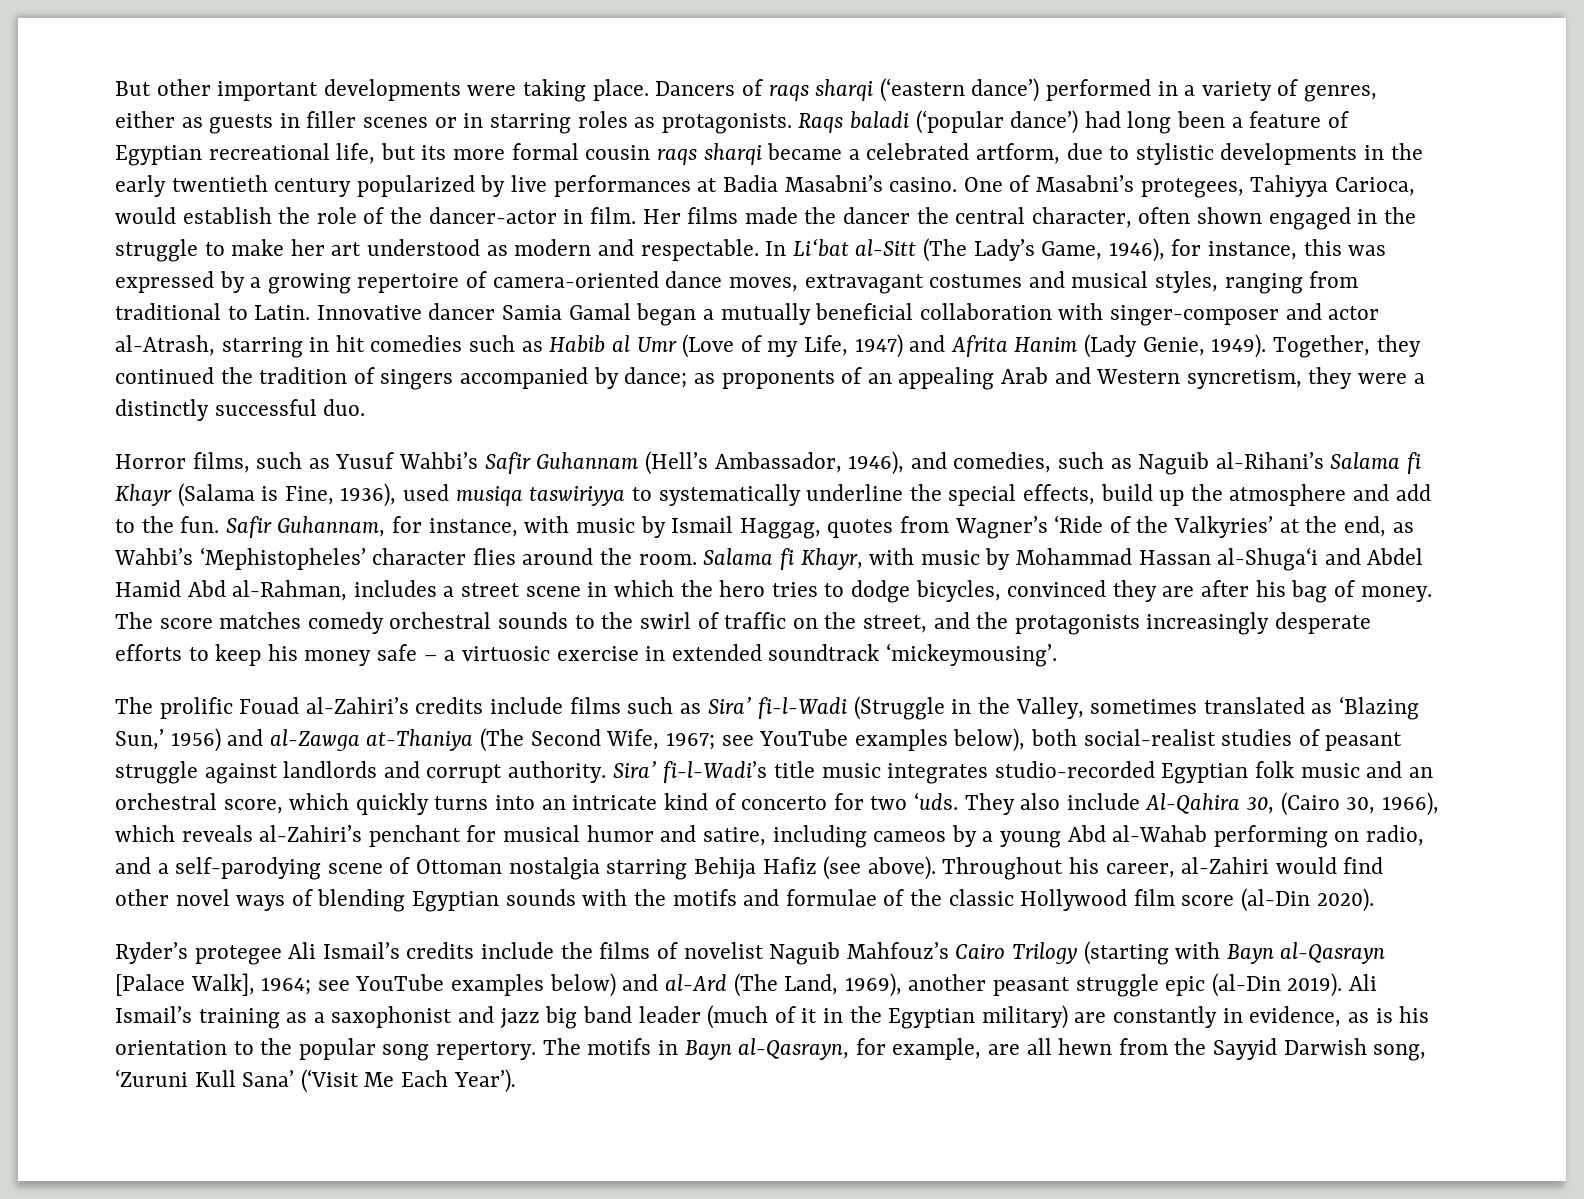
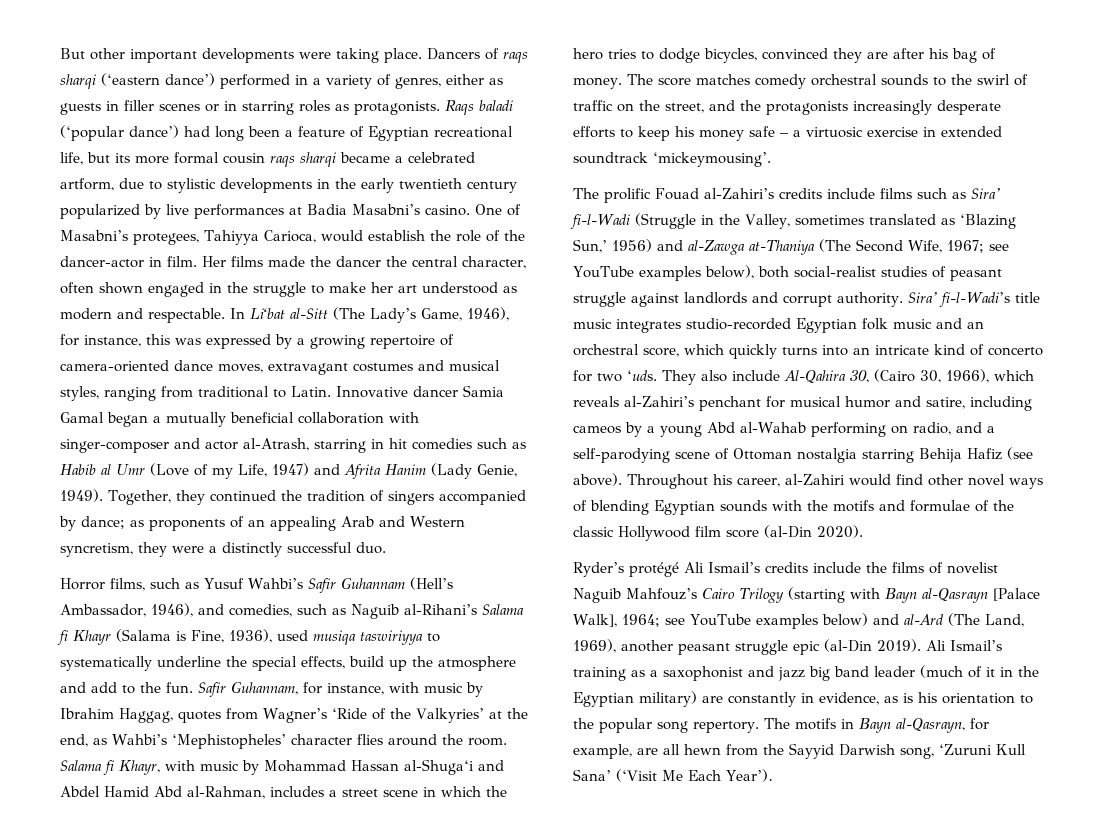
[671,516,734,533] Ismail -> [60,708,114,719] Ibrahim
[194,945,282,965] protegee -> [629,562,679,577] protégé

